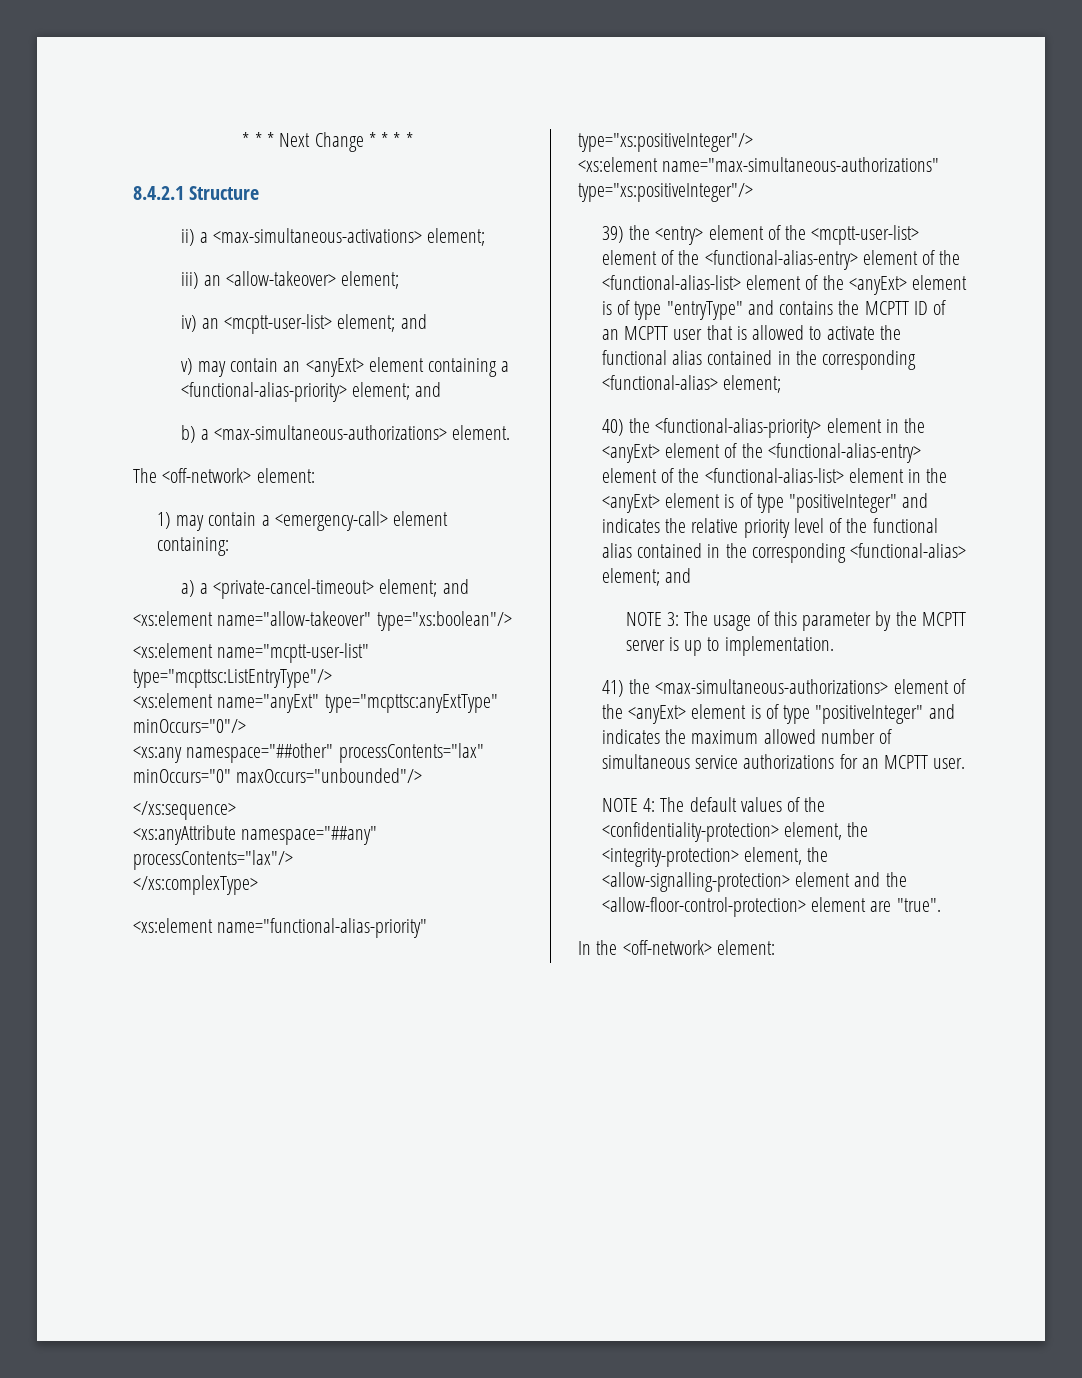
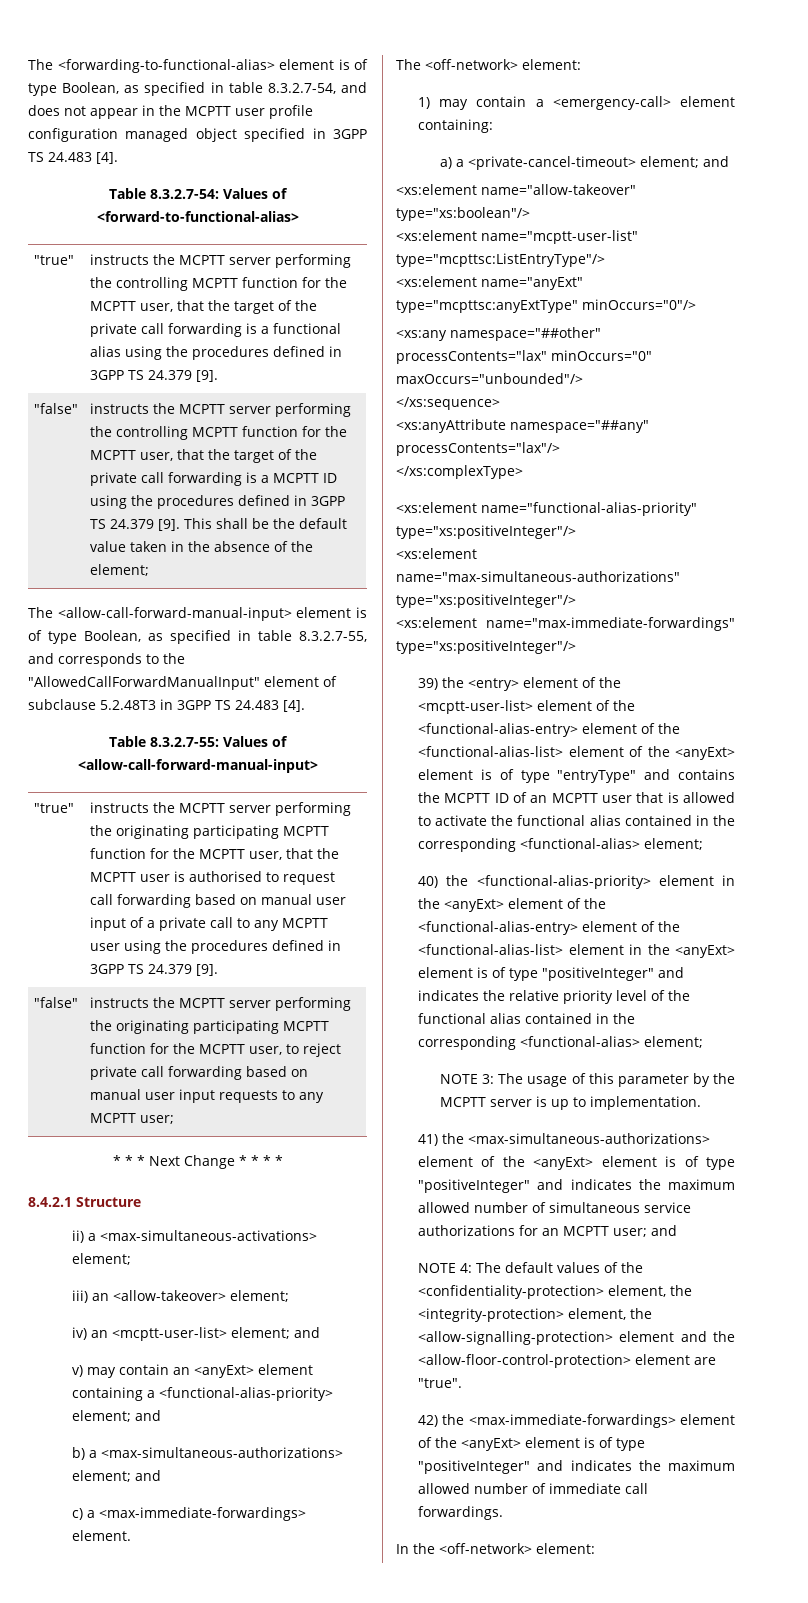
(242, 139) none -> [28,59,368,73] [28,82,367,96] [28,105,313,119] [28,128,367,142] [28,152,118,164] [109,188,288,199] [96,211,299,222] [33,255,74,265] [89,254,351,268] [89,277,347,291] [89,300,317,314] [89,323,341,337] [89,346,342,360] [89,370,218,382] [33,403,78,414] [89,403,351,417] [89,426,347,440] [89,449,317,463] [89,472,337,486] [89,495,345,509] [89,518,347,531] [89,541,313,552] [89,564,149,576] [28,607,368,621] [28,630,367,644] [28,653,185,667] [28,676,337,690] [28,699,305,712] [109,736,288,747] [77,759,318,773] [33,803,74,813] [89,802,351,816] [89,825,329,839] [89,848,339,860] [89,871,335,885] [89,894,346,908] [89,917,328,931] [89,940,341,954] [89,964,218,976] [33,997,78,1008] [89,997,351,1011] [89,1020,329,1034] [89,1043,341,1057] [89,1066,308,1080] [89,1089,324,1103] [89,1113,174,1124] The <forwarding-to-functional-alias> element is of type Boolean, as specified in table 8.3.2.7-54, and does not appear in the MCPTT user profile configuration managed object specified in 3GPP TS 24.483 [4]. // Table 8.3.2.7-54: Values of <forward-to-functional-alias> // "true" | instructs the MCPTT server performing the controlling MCPTT function for the MCPTT user, that the target of the private call forwarding is a functional alias using the procedures defined in 3GPP TS 24.379 [9]. // "false" | instructs the MCPTT server performing the controlling MCPTT function for the MCPTT user, that the target of the private call forwarding is a MCPTT ID using the procedures defined in 3GPP TS 24.379 [9]. This shall be the default value taken in the absence of the element; // The <allow-call-forward-manual-input> element is of type Boolean, as specified in table 8.3.2.7-55, and corresponds to the "AllowedCallForwardManualInput" element of subclause 5.2.48T3 in 3GPP TS 24.483 [4]. // Table 8.3.2.7-55: Values of <allow-call-forward-manual-input> // "true" | instructs the MCPTT server performing the originating participating MCPTT function for the MCPTT user, that the MCPTT user is authorised to request call forwarding based on manual user input of a private call to any MCPTT user using the procedures defined in 3GPP TS 24.379 [9]. // "false" | instructs the MCPTT server performing the originating participating MCPTT function for the MCPTT user, to reject private call forwarding based on manual user input requests to any MCPTT user; //
(448, 432) none -> [72,1470,162,1482] [72,1507,307,1521] element; and // c) a <max-immediate-forwardings>
(753, 192) none -> [396,617,735,631] [396,640,576,654] // <xs:element name="max-immediate-forwardings" type="xs:positiveInteger"/>
[665,568,692,583] and -> (704, 1042) none
[933,758,966,769] user. -> [613,1225,678,1237] user; and
(941, 905) none -> [418,1414,735,1428] [418,1437,646,1451] [418,1460,735,1474] [418,1483,649,1494] [418,1506,504,1520] // 42) the <max-immediate-forwardings> element of the <anyExt> element is of type "positiveInteger" and indicates the maximum allowed number of immediate call forwardings.

